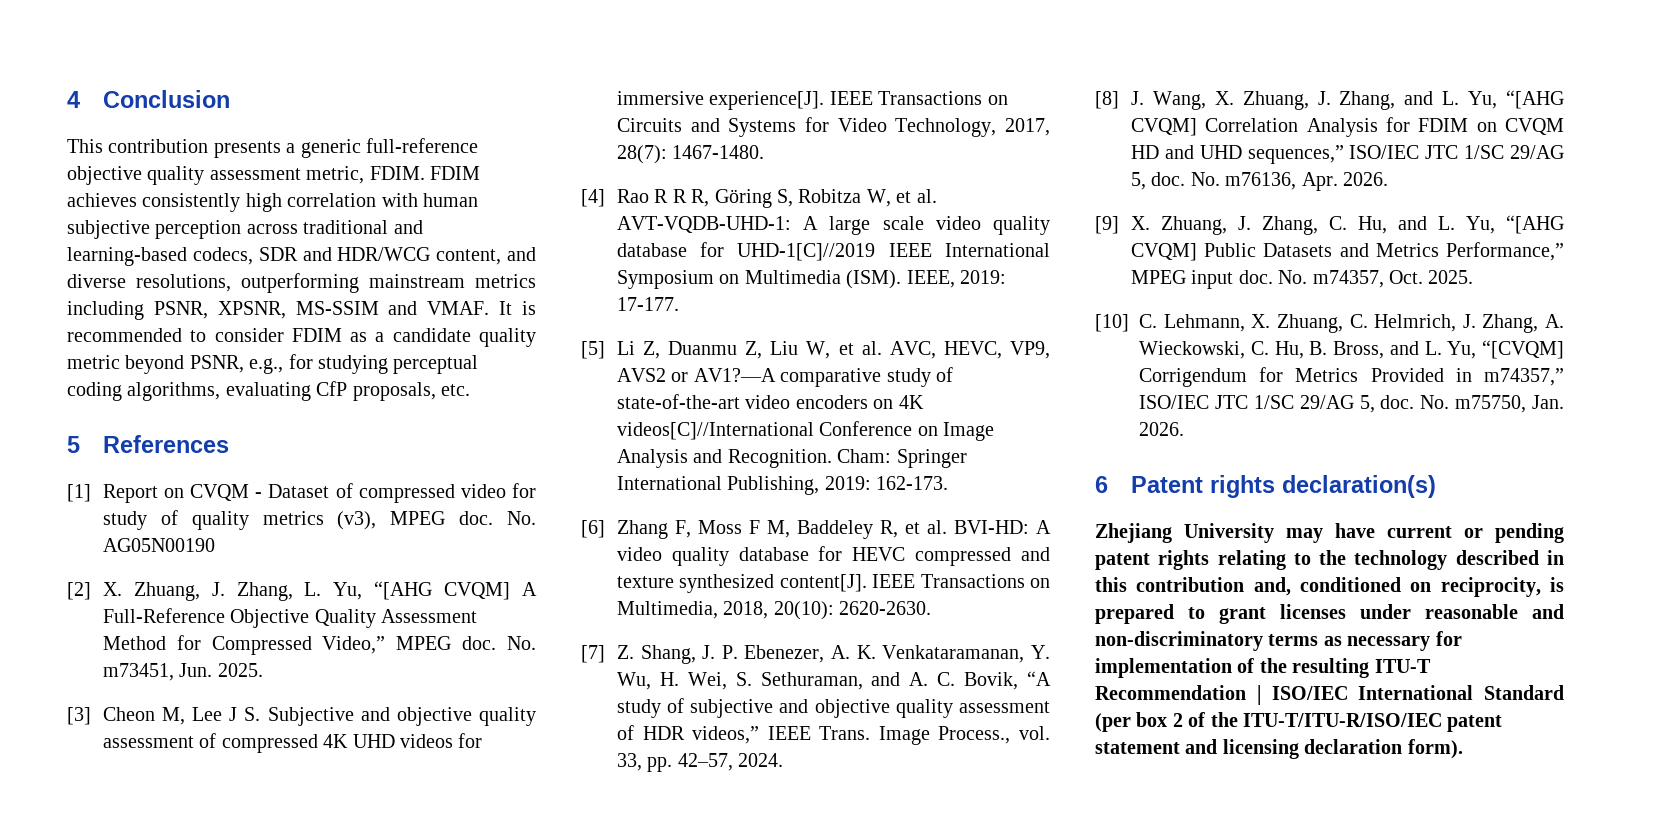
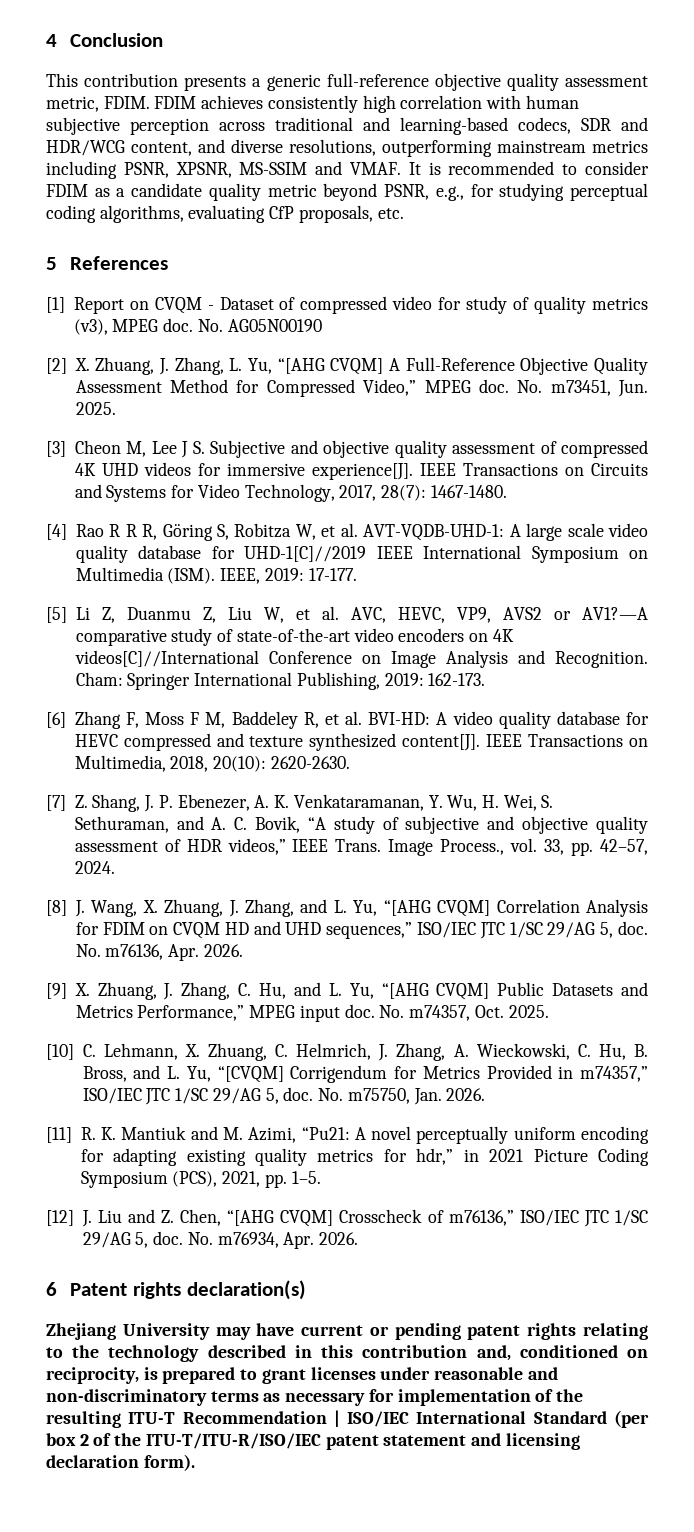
(1184, 429) none -> [46,1126,649,1144] [80,1148,649,1166] [80,1171,321,1188] [46,1209,648,1227] [82,1231,359,1249] // [11] R. K. Mantiuk and M. Azimi, “Pu21: A novel perceptually uniform encoding for adapting existing quality metrics for hdr,” in 2021 Picture Coding Symposium (PCS), 2021, pp. 1–5. // [12] J. Liu and Z. Chen, “[AHG CVQM] Crosscheck of m76136,” ISO/IEC JTC 1/SC 29/AG 5, doc. No. m76934, Apr. 2026.

